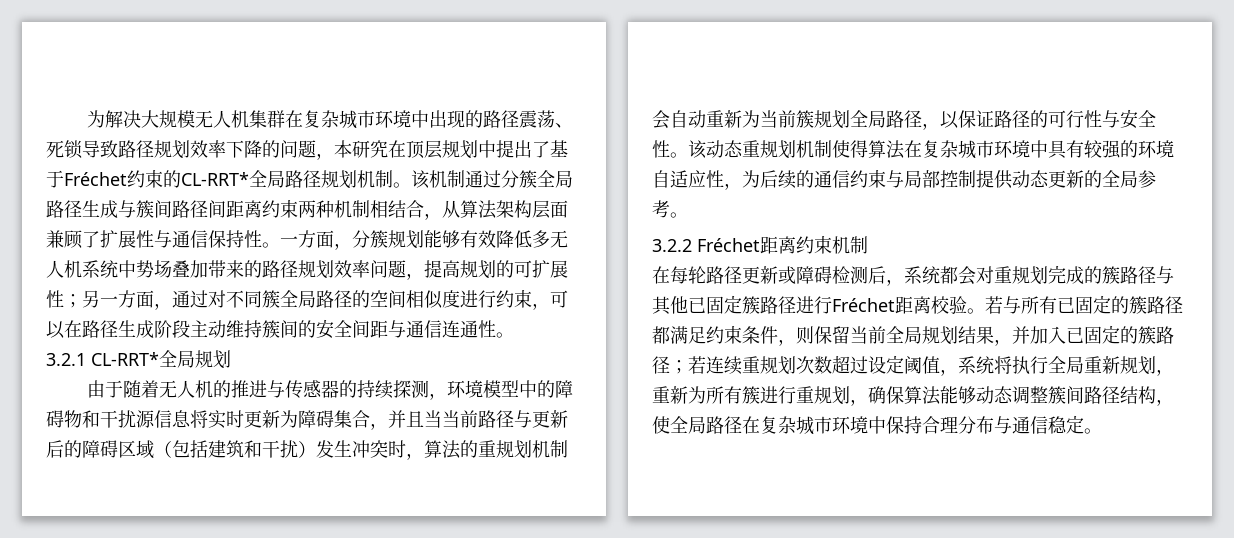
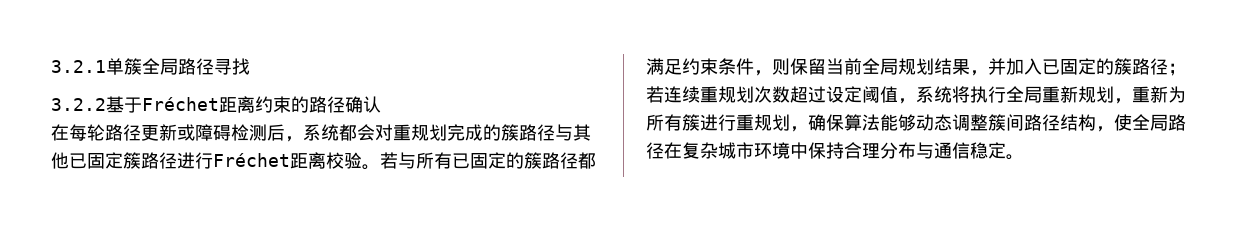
[86,110,573,129] [46,140,568,160] [46,170,573,189] [46,200,568,220] [46,230,568,250] [46,260,568,280] [46,290,568,310] [46,319,514,339] [46,350,231,369] [86,380,573,400] [46,410,568,430] [46,440,568,460] [652,109,1156,130] [652,140,1174,159] [652,170,1156,190] [652,200,688,218] 为解决大规模无人机集群在复杂城市环境中出现的路径震荡、死锁导致路径规划效率下降的问题，本研究在顶层规划中提出了基于Fréchet约束的CL-RRT*全局路径规划机制。该机制通过分簇全局路径生成与簇间路径间距离约束两种机制相结合，从算法架构层面兼顾了扩展性与通信保持性。一方面，分簇规划能够有效降低多无人机系统中势场叠加带来的路径规划效率问题，提高规划的可扩展性；另一方面，通过对不同簇全局路径的空间相似度进行约束，可以在路径生成阶段主动维持簇间的安全间距与通信连通性。 // 3.2.1 CL-RRT*全局规划 // 由于随着无人机的推进与传感器的持续探测，环境模型中的障碍物和干扰源信息将实时更新为障碍集合，并且当当前路径与更新后的障碍区域（包括建筑和干扰）发生冲突时，算法的重规划机制会自动重新为当前簇规划全局路径，以保证路径的可行性与安全性。该动态重规划机制使得算法在复杂城市环境中具有较强的环境自适应性，为后续的通信约束与局部控制提供动态更新的全局参考。 -> [51,58,250,75] 3.2.1单簇全局路径寻找
(692, 245) none -> [106,96,142,113] 基于
[832,236,868,254] 机制 -> [291,96,381,113] 的路径确认

